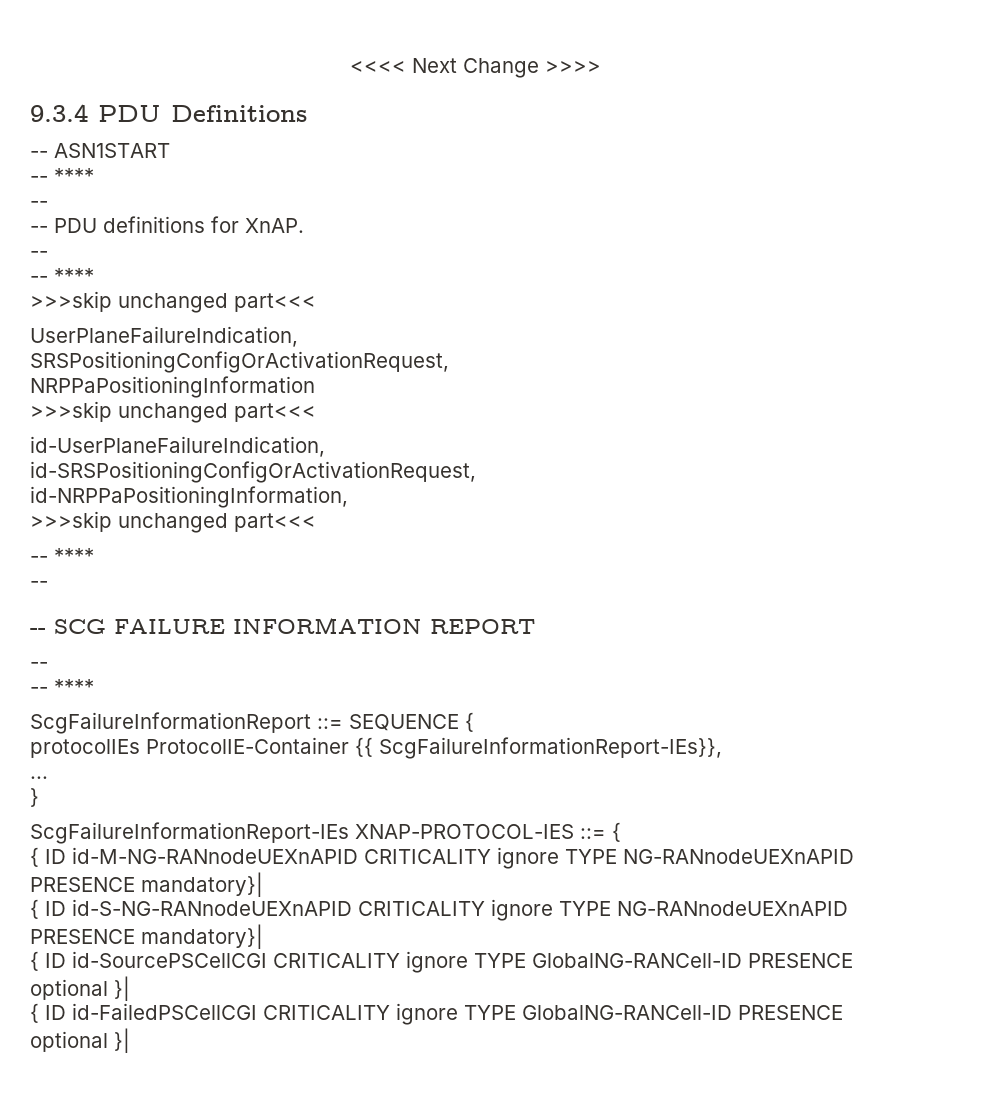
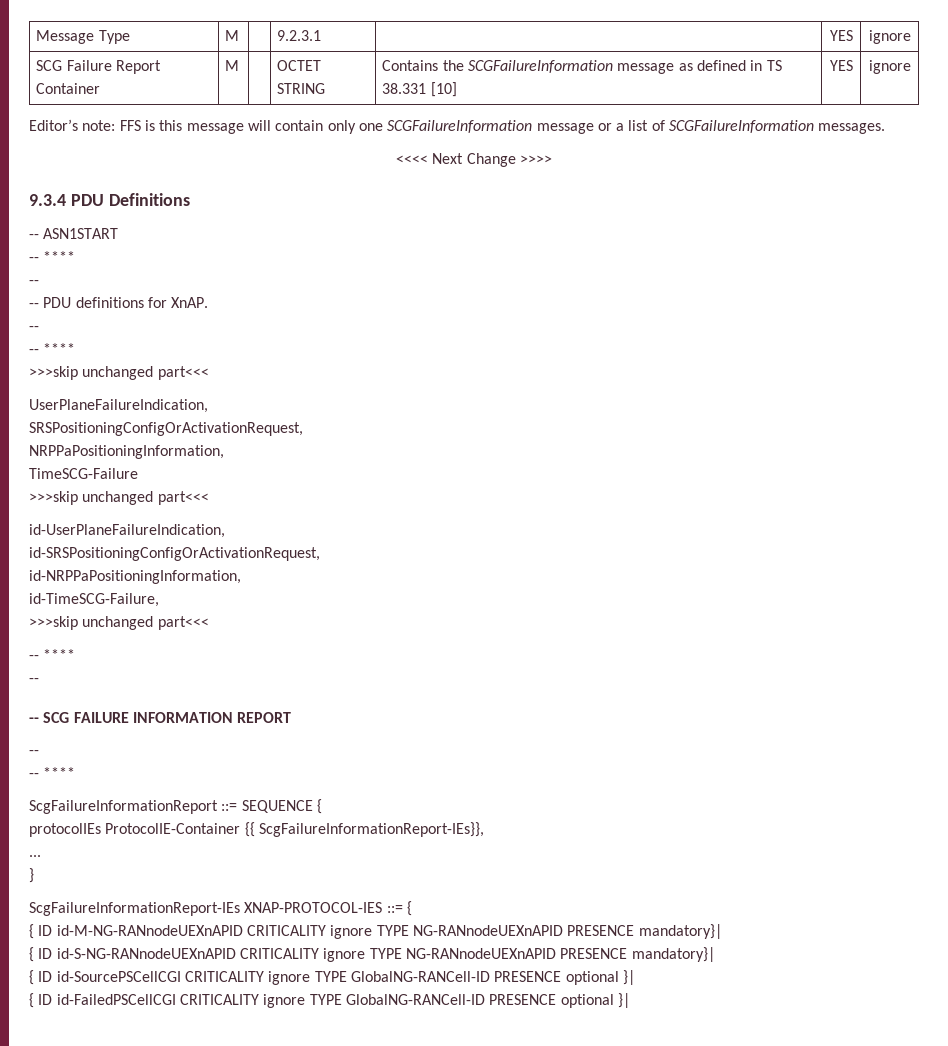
(350, 67) none -> [36,30,130,44] [225,30,240,41] [277,30,322,41] [829,30,853,41] [868,30,911,44] [36,60,161,74] [36,83,101,94] [225,60,240,71] [277,60,322,71] [277,83,326,94] [382,60,782,74] [382,82,457,97] [829,60,853,71] [868,60,911,74] [29,119,886,134] Message Type | M | | 9.2.3.1 | | YES | ignore // SCG Failure Report Container | M | | OCTET STRING | Contains the SCGFailureInformation message as defined in TS 38.331 [10] | YES | ignore // Editor’s note: FFS is this message will contain only one SCGFailureInformation message or a list of SCGFailureInformation messages. //
[30,376,315,398] NRPPaPositioningInformation -> [29,445,224,459] [29,468,138,479] NRPPaPositioningInformation, // TimeSCG-Failure
(348, 497) none -> [29,593,159,607] // id-TimeSCG-Failure,

